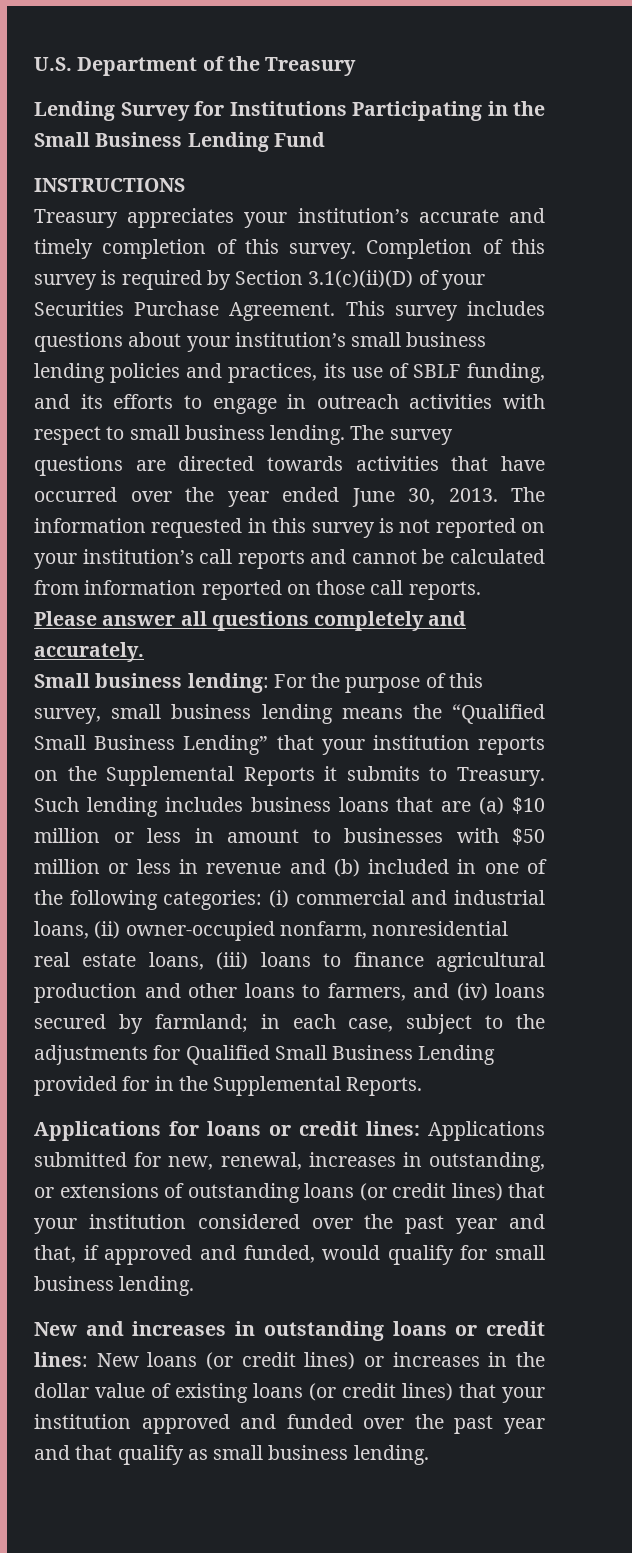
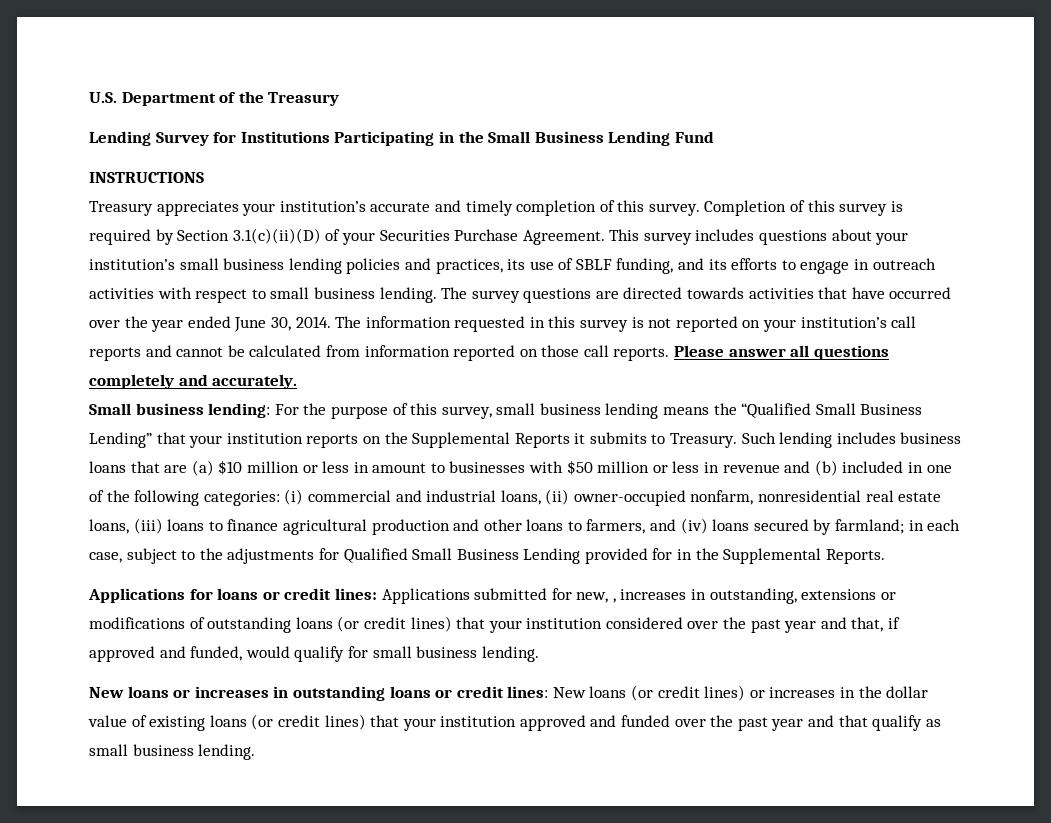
[448,488,498,502] 2013. -> [295,316,331,328] 2014.
[220,1152,302,1170] renewal, -> [612,598,616,603] ,
[34,1183,159,1198] or extensions -> [801,589,896,600] [89,617,185,629] extensions or modifications
[85,1321,124,1336] and -> [127,686,191,698] loans or

